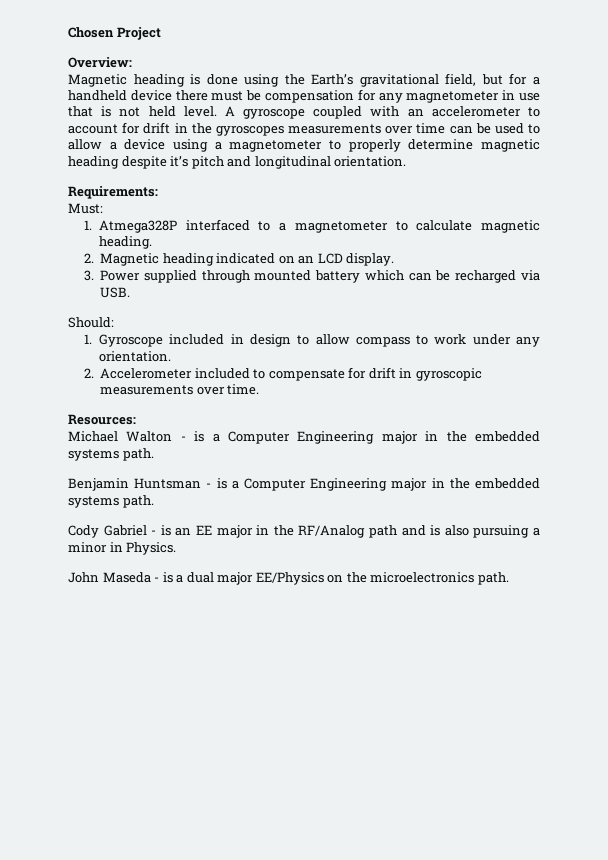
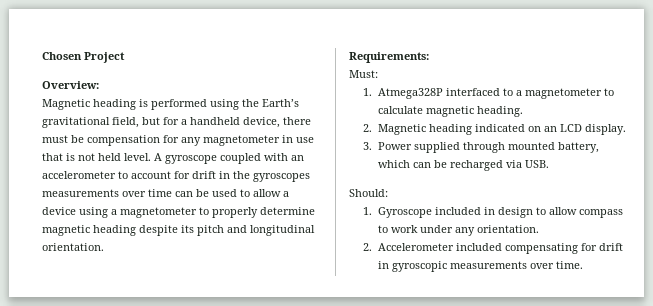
[206,74,238,85] done -> [151,99,207,110] performed
[130,90,172,101] device -> [243,117,280,128] device,
[170,156,189,167] it’s -> [181,225,194,233] its
[315,270,361,283] battery -> [557,142,599,153] battery,
[253,369,345,381] to compensate -> [504,243,578,254] compensating
[68,414,136,425] [68,431,540,444] [68,448,154,461] [68,478,540,491] [68,495,154,508] [68,525,541,538] [68,542,177,555] [68,572,509,585] // Resources: // Michael Walton - is a Computer Engineering major in the embedded systems path. // Benjamin Huntsman - is a Computer Engineering major in the embedded systems path. // Cody Gabriel - is an EE major in the RF/Analog path and is also pursuing a minor in Physics. // John Maseda - is a dual major EE/Physics on the microelectronics path. -> (583, 265) none

